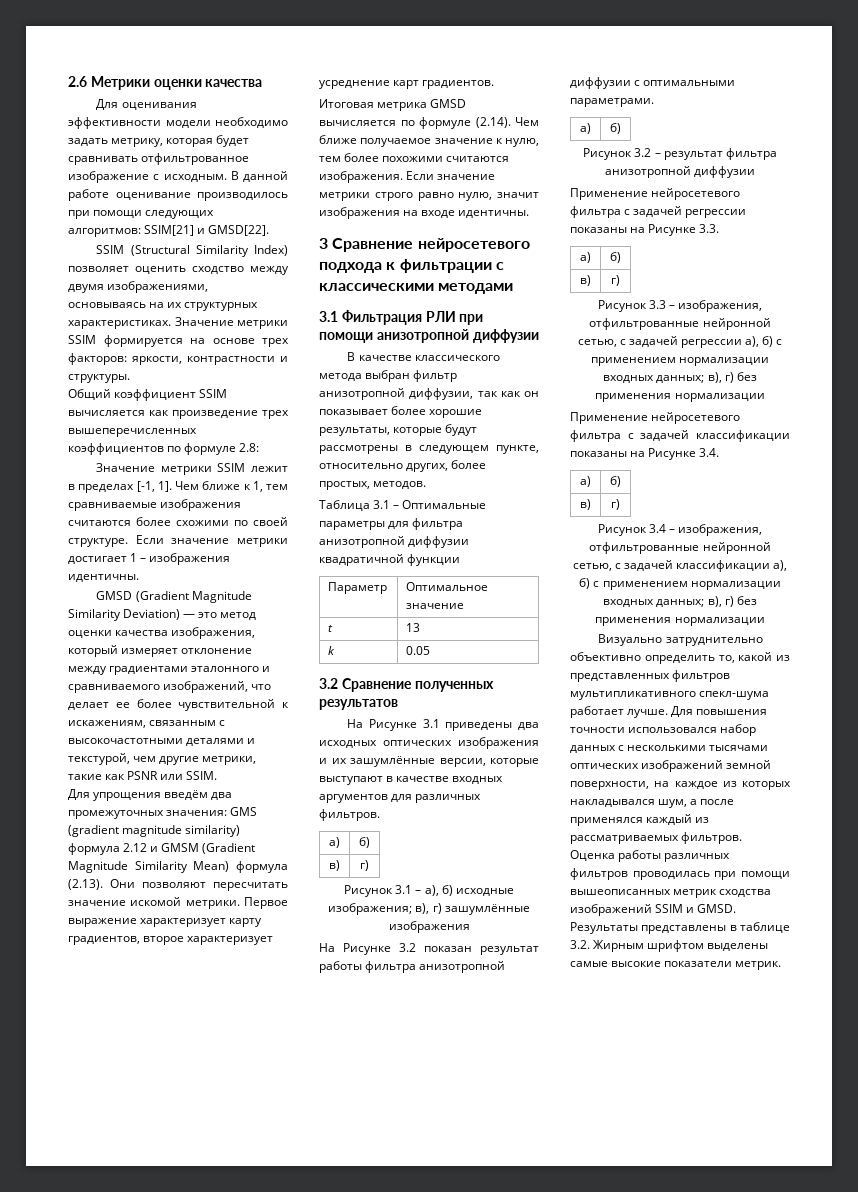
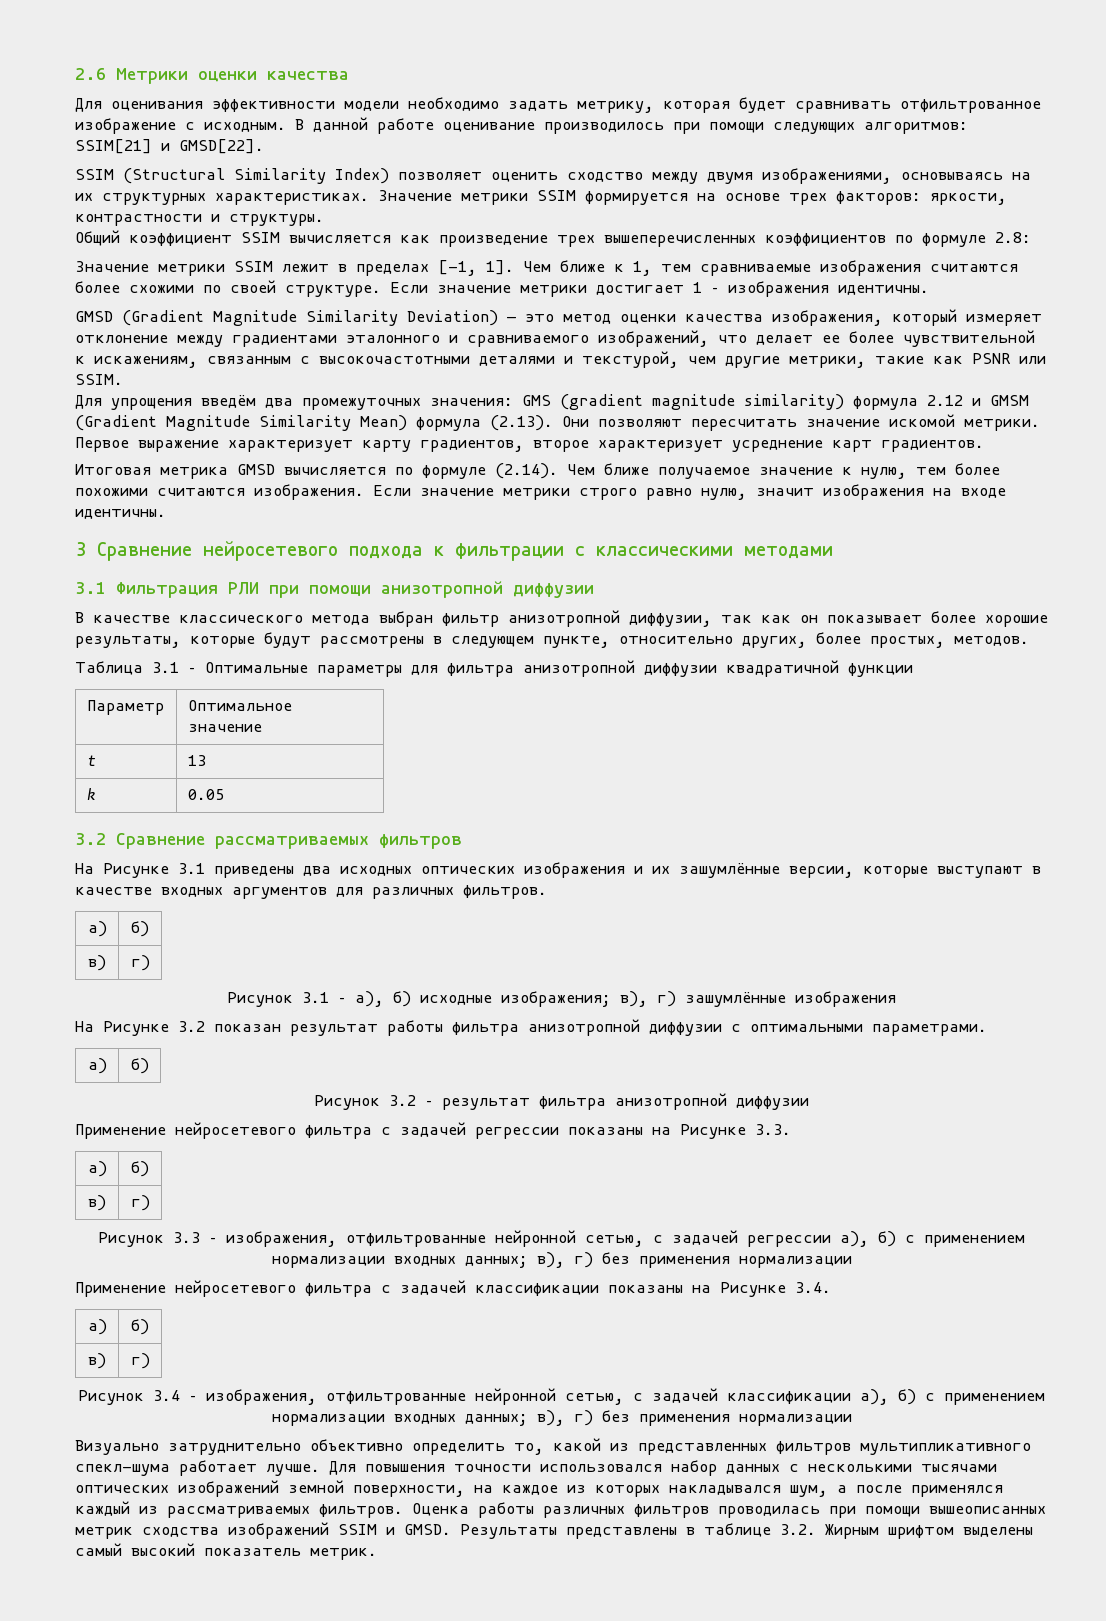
[414,681,494,692] [319,699,398,710] полученных результатов -> [215,834,462,849] рассматриваемых фильтров
[570,961,733,967] самые высокие показатели -> [75,1543,301,1557] самый высокий показатель

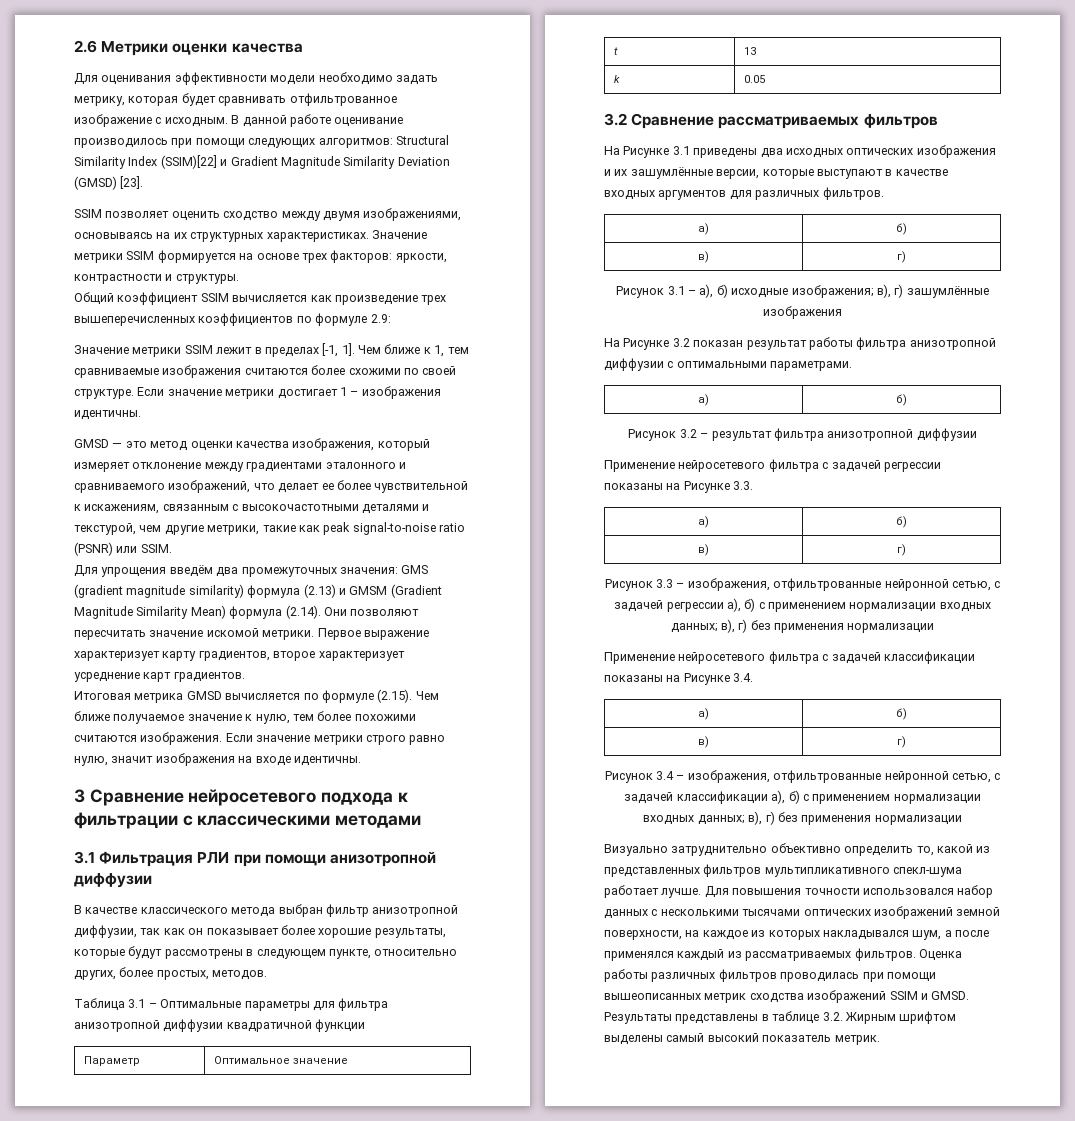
[75,139,264,154] [75,168,389,184] SSIM[21] и GMSD[22]. // SSIM (Structural Similarity Index) -> [395,135,449,145] [74,155,450,169] [74,176,144,190] [74,209,102,218] Structural Similarity Index (SSIM)[22] и Gradient Magnitude Similarity Deviation (GMSD) [23]. // SSIM
[995,232,1031,243] 2.8: -> [370,314,391,323] 2.9:
[122,310,498,326] (Gradient Magnitude Similarity Deviation) -> (109, 443) none
[972,353,1011,364] PSNR -> [323,522,465,535] [74,542,113,556] peak signal-to-noise ratio (PSNR)
[927,395,963,406] 2.12 -> [303,584,336,598] (2.13)
[490,415,553,431] (2.13). -> [285,605,321,619] (2.14).
[495,463,558,479] (2.14). -> [377,689,413,703] (2.15).

